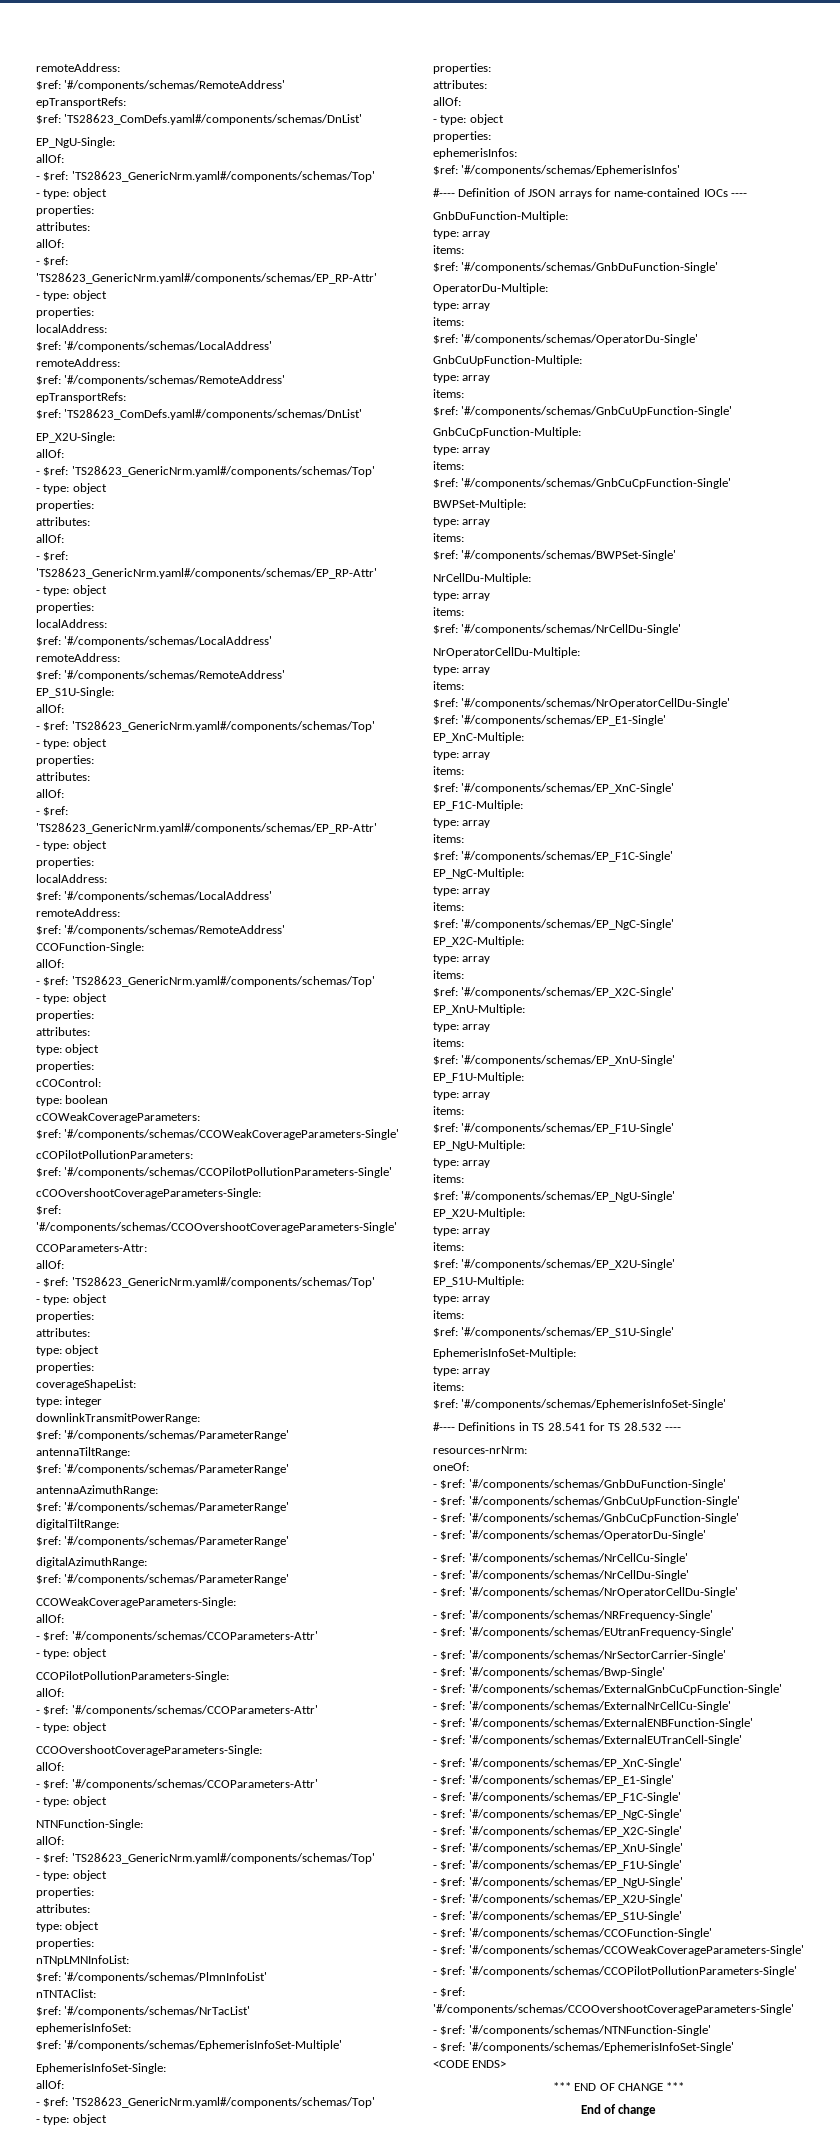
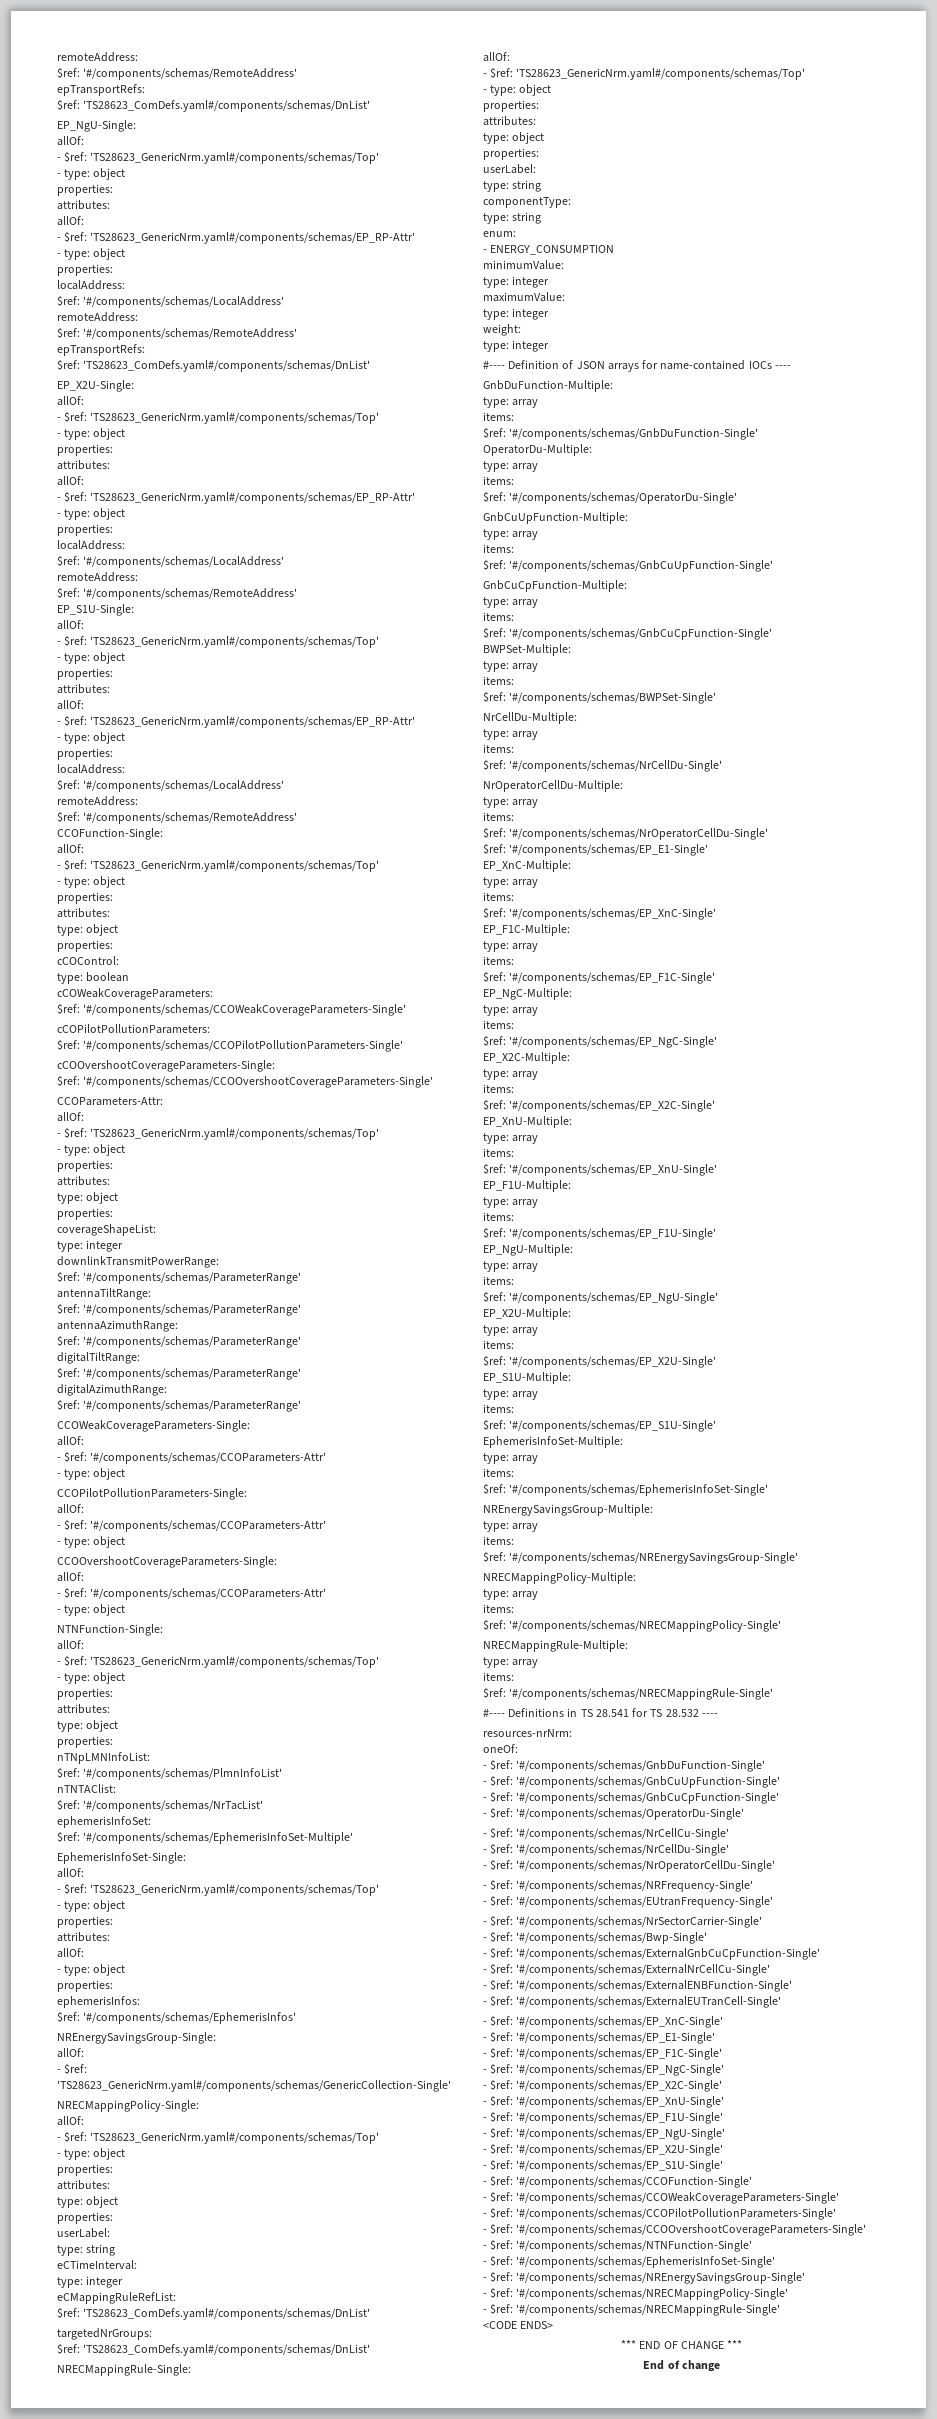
(681, 170) none -> [57,2032,216,2044] [57,2048,84,2058] [57,2064,88,2074] [57,2080,451,2092] [57,2100,199,2112] [57,2116,84,2126] [57,2132,380,2144] [57,2148,126,2160] [57,2164,113,2176] [57,2180,110,2190] [57,2196,119,2208] [57,2212,113,2224] [57,2228,110,2238] [57,2244,116,2256] [57,2260,137,2270] [57,2276,124,2288] [57,2292,176,2304] [57,2308,371,2320] [57,2328,152,2340] [57,2344,371,2356] [57,2364,191,2376] [483,52,510,62] [483,68,806,80] [483,84,552,96] [483,100,539,112] [483,116,536,126] [483,132,545,144] [483,148,539,160] [483,164,536,174] [483,180,542,192] [483,197,571,208] [483,212,542,224] [483,231,516,237] [483,245,615,255] [483,260,564,270] [483,276,550,288] [483,292,565,302] [483,308,550,320] [483,324,521,336] [483,340,550,352] // NREnergySavingsGroup-Single: // allOf: // - $ref: 'TS28623_GenericNrm.yaml#/components/schemas/GenericCollection-Single' // NRECMappingPolicy-Single: // allOf: // - $ref: 'TS28623_GenericNrm.yaml#/components/schemas/Top' // - type: object // properties: // attributes: // type: object // properties: // userLabel: // type: string // eCTimeInterval: // type: integer // eCMappingRuleRefList: // $ref: 'TS28623_ComDefs.yaml#/components/schemas/DnList' // targetedNrGroups: // $ref: 'TS28623_ComDefs.yaml#/components/schemas/DnList' // NRECMappingRule-Single: // allOf: // - $ref: 'TS28623_GenericNrm.yaml#/components/schemas/Top' // - type: object // properties: // attributes: // type: object // properties: // userLabel: // type: string // componentType: // type: string // enum: // - ENERGY_CONSUMPTION // minimumValue: // type: integer // maximumValue: // type: integer // weight: // type: integer
(727, 1404) none -> [483,1504,653,1516] [483,1521,539,1532] [483,1536,514,1545] [483,1552,799,1564] [483,1572,636,1584] [483,1589,539,1600] [483,1604,514,1613] [483,1620,782,1632] [483,1640,628,1652] [483,1657,539,1668] [483,1672,514,1681] [483,1688,774,1700] // NREnergySavingsGroup-Multiple: // type: array // items: // $ref: '#/components/schemas/NREnergySavingsGroup-Single' // NRECMappingPolicy-Multiple: // type: array // items: // $ref: '#/components/schemas/NRECMappingPolicy-Single' // NRECMappingRule-Multiple: // type: array // items: // $ref: '#/components/schemas/NRECMappingRule-Single'
(734, 2047) none -> [483,2272,806,2284] [483,2288,789,2300] [483,2304,781,2316] // - $ref: '#/components/schemas/NREnergySavingsGroup-Single' // - $ref: '#/components/schemas/NRECMappingPolicy-Single' // - $ref: '#/components/schemas/NRECMappingRule-Single'

